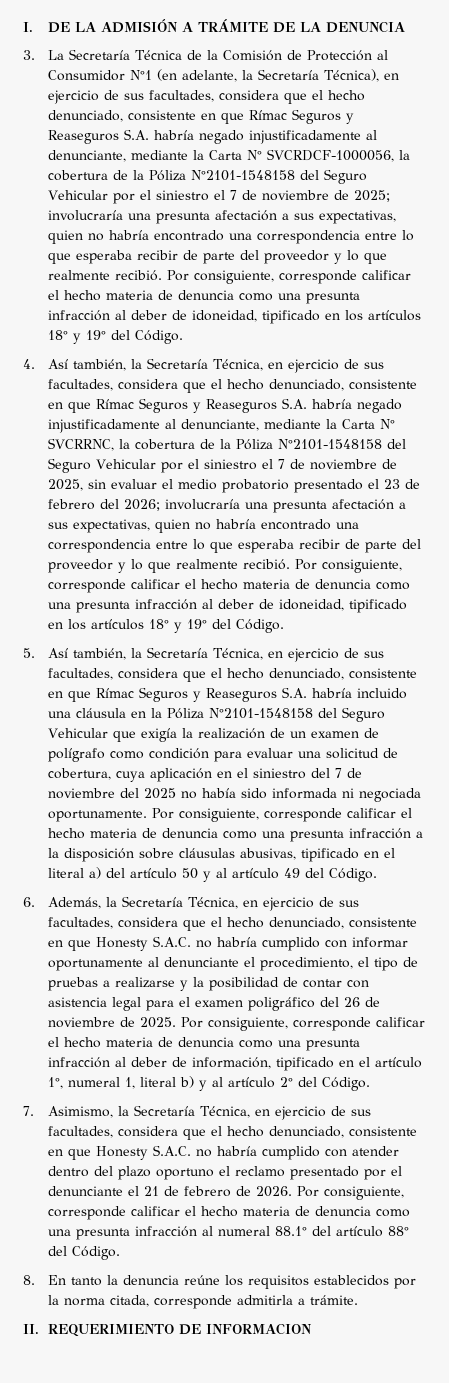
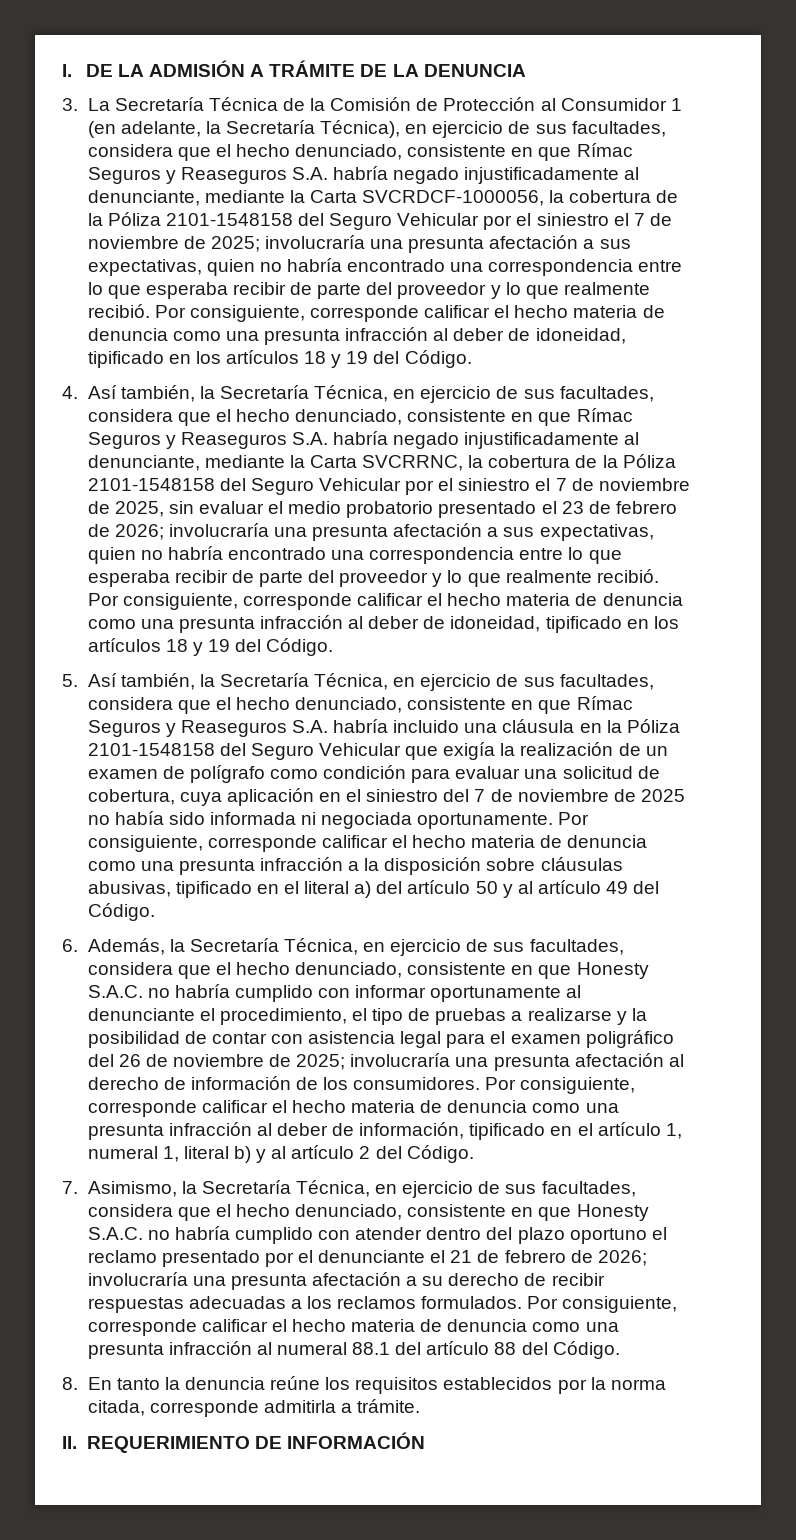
[129,70,152,80] N°1 -> [670,98,682,111] 1
[246,150,262,160] N° -> (357, 196) none
[190,170,295,181] N°2101-1548158 -> [165,213,293,226] 2101-1548158
[47,330,106,344] 18° y 19° -> [304,351,369,368] 18 y 19
[379,419,395,429] N° -> (357, 461) none
[277,439,382,450] N°2101-1548158 -> [87,478,215,491] 2101-1548158
[99,499,119,509] del -> [87,524,110,537] de
[148,619,207,633] 18° y 19° -> [165,639,230,656] 18 y 19
[208,708,313,719] N°2101-1548158 -> [87,743,215,756] 2101-1548158
[119,788,139,798] del -> [613,789,636,802] de
[139,1017,176,1028] 2025. -> [296,1053,684,1071] [87,1076,481,1090] 2025; involucraría una presunta afectación al derecho de información de los consumidores.
[47,1077,63,1089] 1°, -> [665,1123,682,1139] 1,
[279,1077,293,1087] 2° -> [359,1146,371,1159] 2
[255,1186,292,1197] 2026. -> [597,1250,647,1266] [87,1272,605,1290] [87,1296,523,1313] 2026; involucraría una presunta afectación a su derecho de recibir respuestas adecuadas a los reclamos formulados.
[274,1226,409,1237] 88.1° del artículo 88° -> [352,1341,517,1355] 88.1 del artículo 88
[205,1323,312,1335] INFORMACION -> [286,1432,425,1449] INFORMACIÓN

